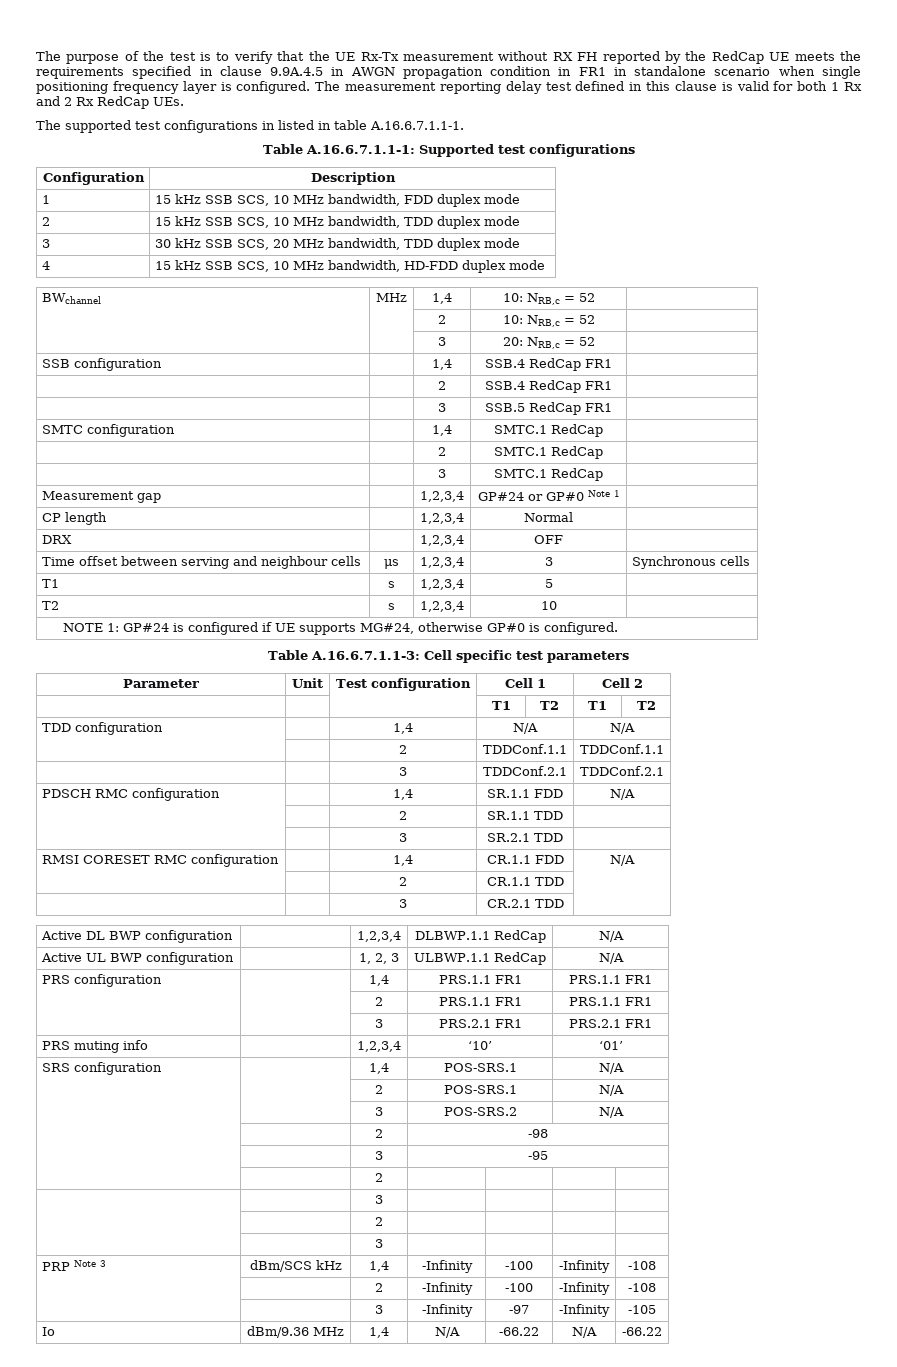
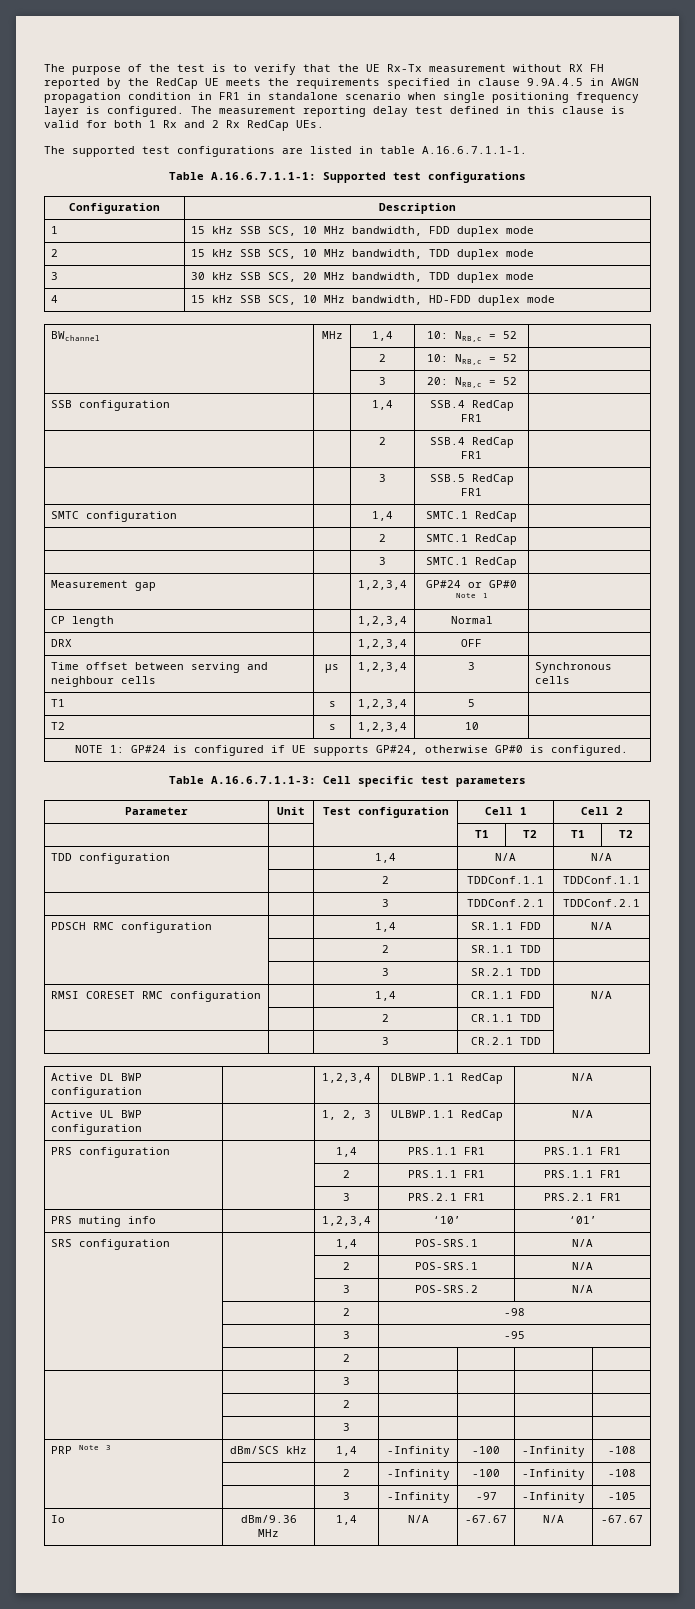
[262,121,275,130] in -> [282,148,303,154] are
[359,623,414,634] MG#24, -> [376,745,419,755] GP#24,
[499,1327,539,1336] [572,1327,597,1338] [622,1327,662,1336] -66.22 | N/A | -66.22 -> [465,1515,507,1523] [543,1515,564,1523] [600,1515,643,1523] -67.67 | N/A | -67.67

